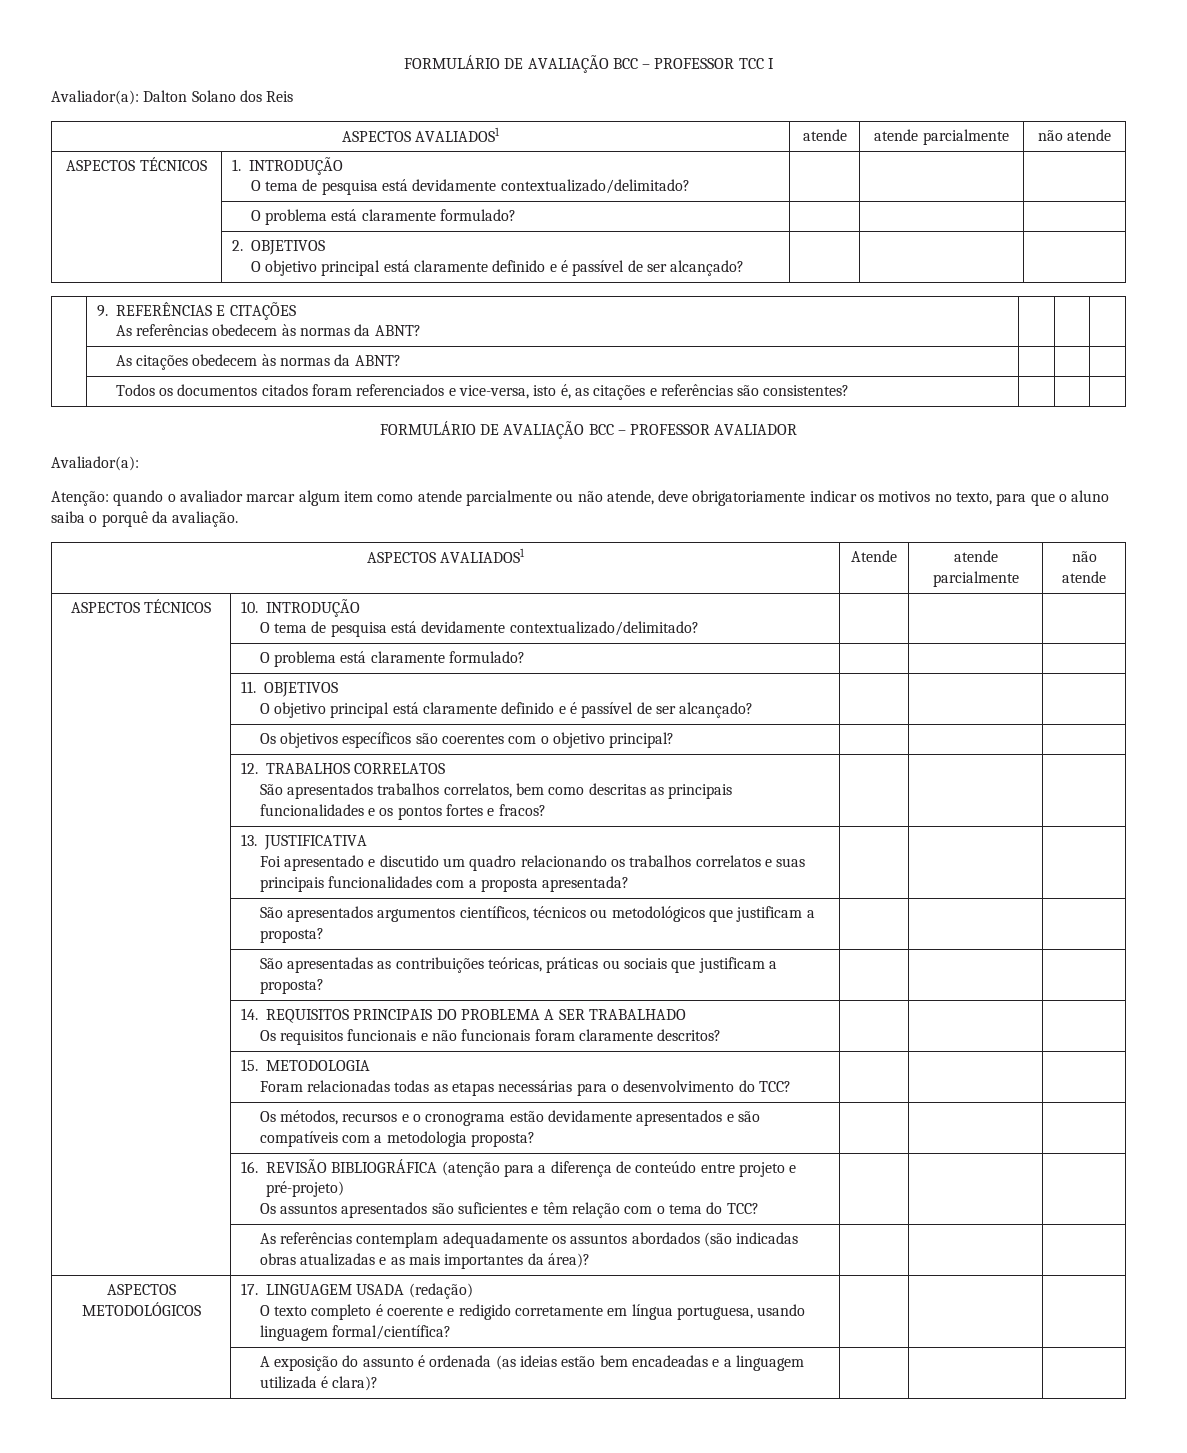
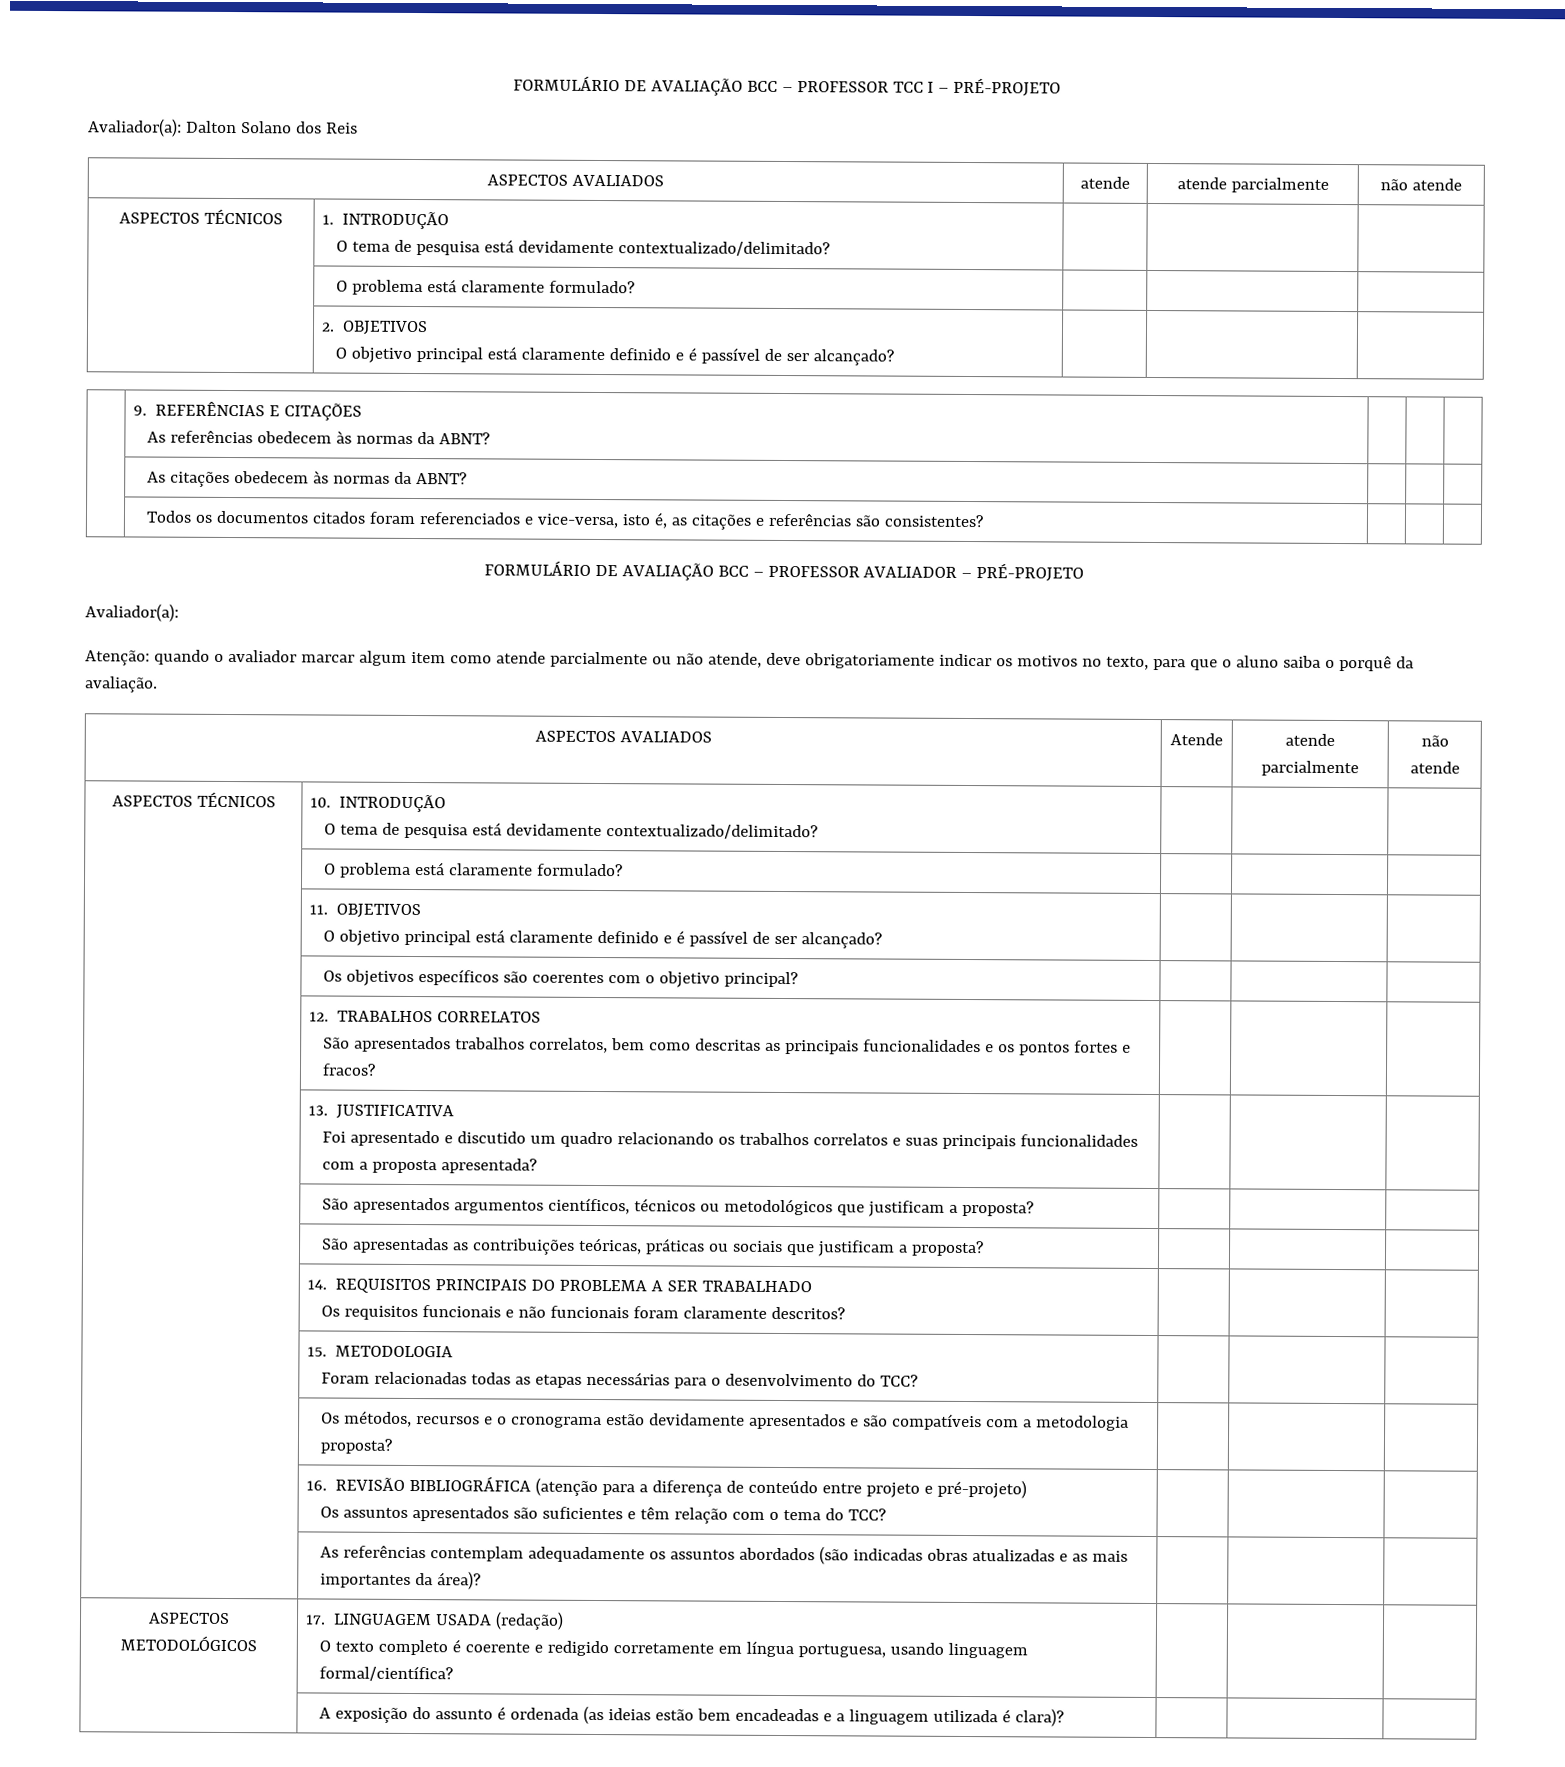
(775, 63) none -> [938,77,1062,97] – PRÉ-PROJETO
[415,127,501,142] AVALIADOS1 -> [571,174,664,187] AVALIADOS
(798, 429) none -> [961,563,1085,582] – PRÉ-PROJETO
[440,548,526,563] AVALIADOS1 -> [619,731,712,743] AVALIADOS

